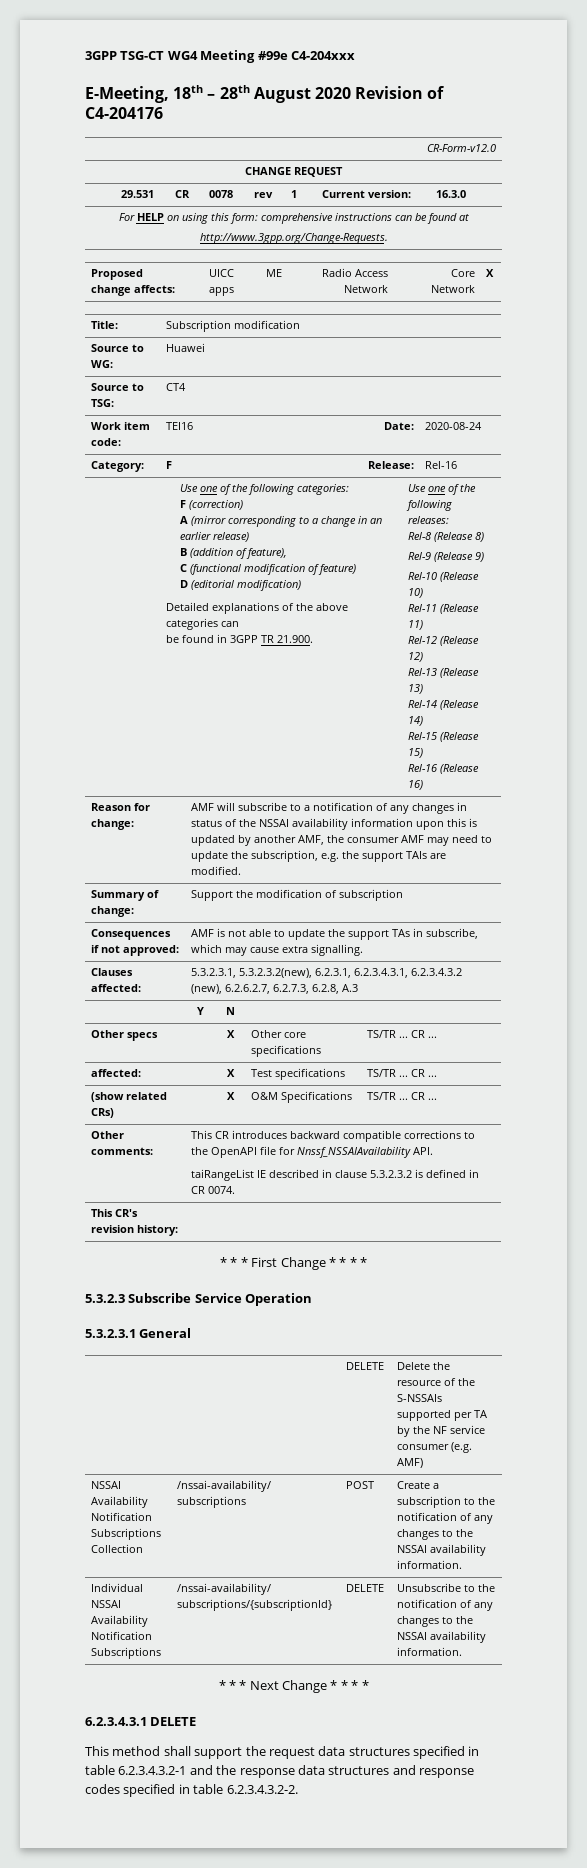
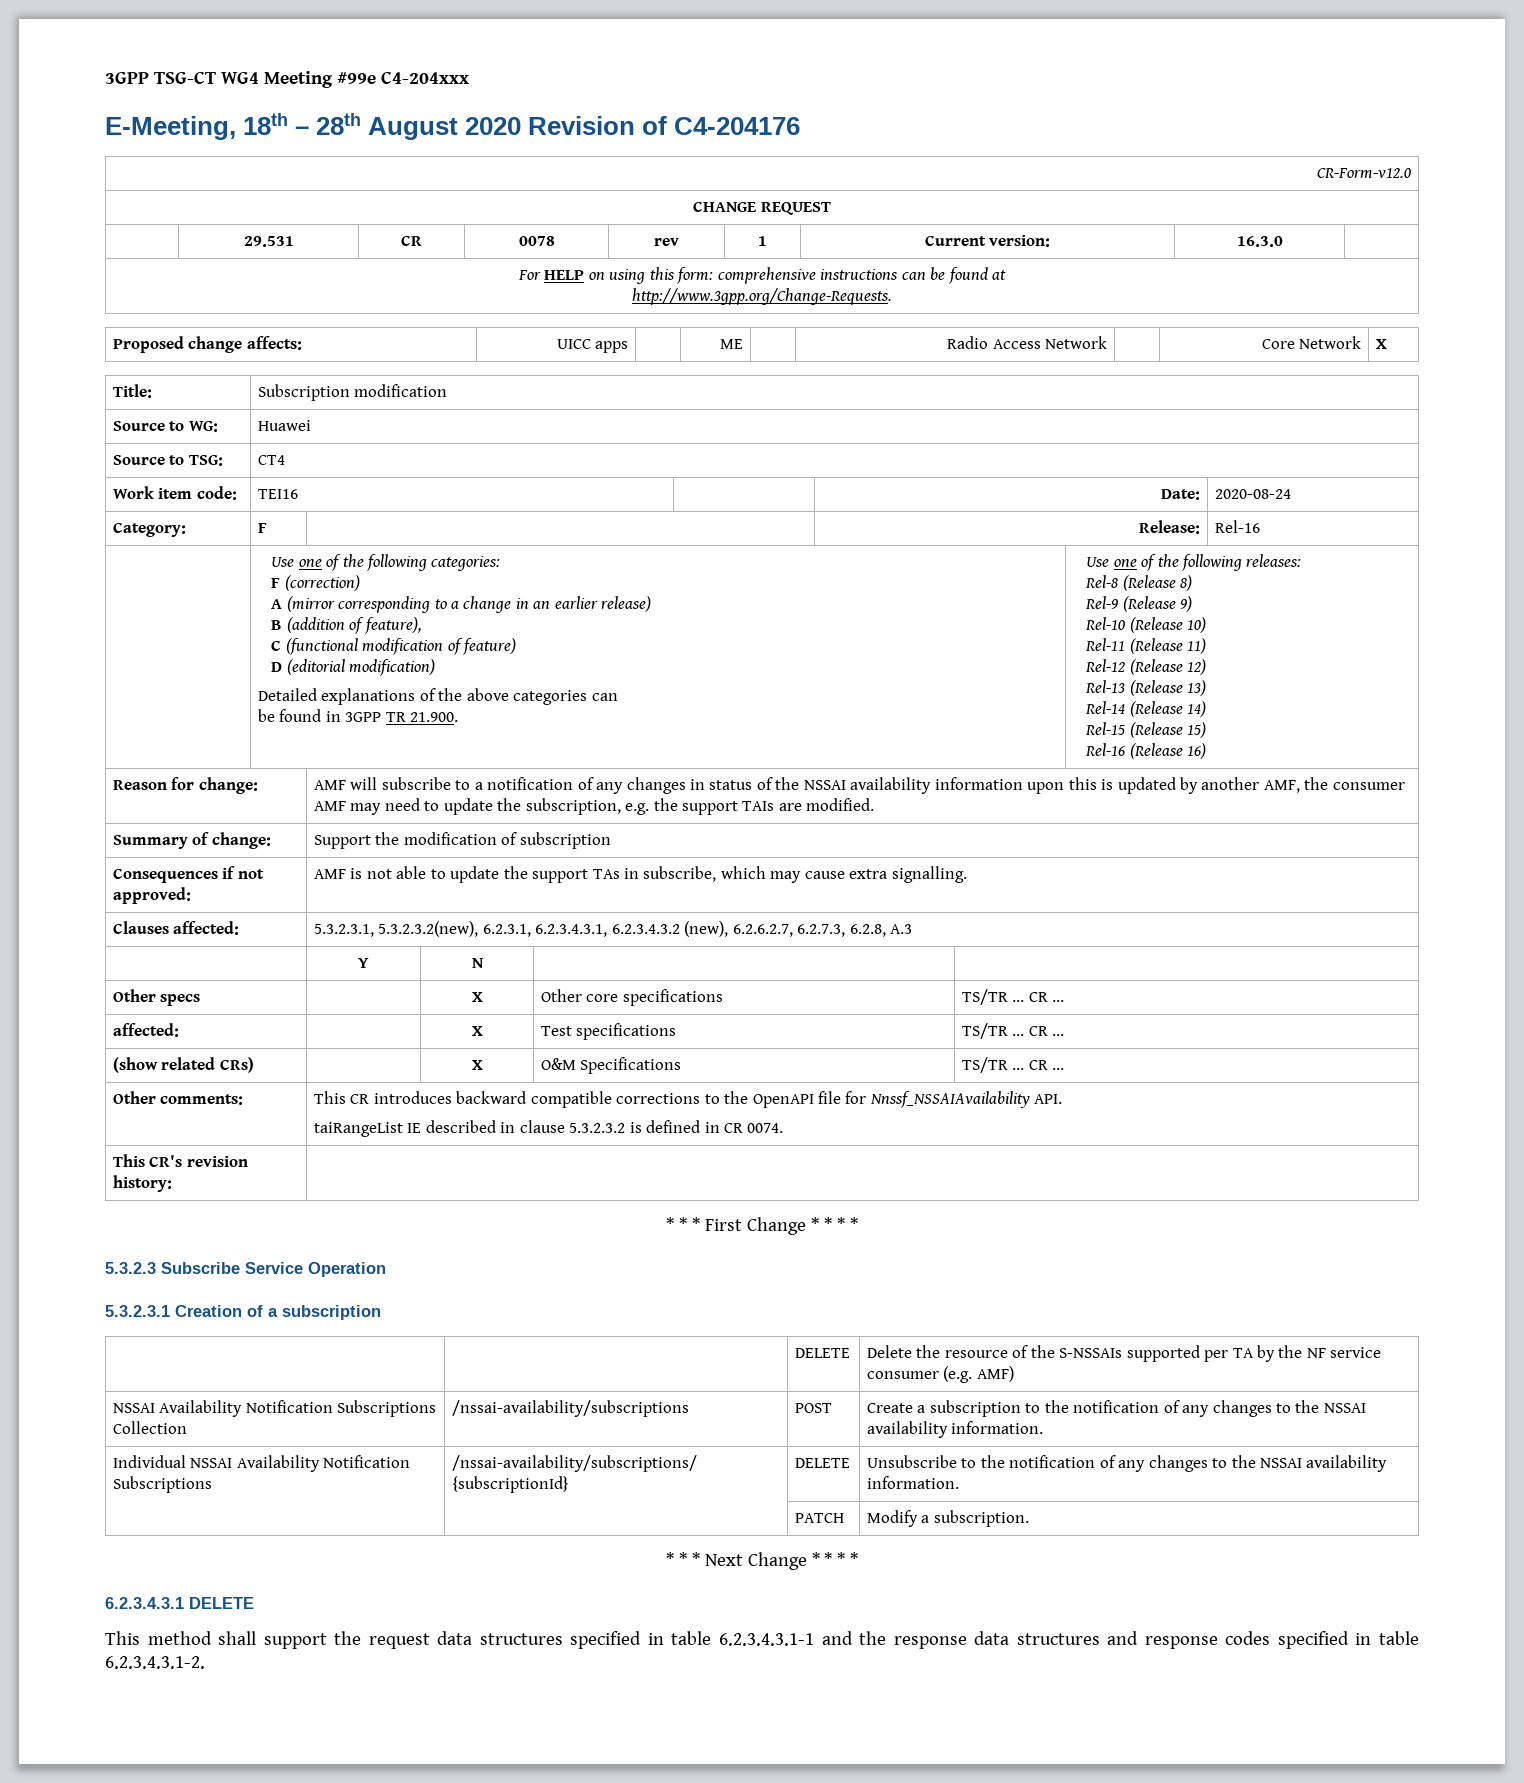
[139,1328,192,1338] General -> [175,1305,381,1320] Creation of a subscription
(463, 1651) none -> [794,1513,844,1523] [866,1510,1029,1527] // | | PATCH | Modify a subscription.
[118,1766,187,1775] 6.2.3.4.3.2-1 -> [718,1633,814,1646] 6.2.3.4.3.1-1
[226,1785,298,1794] 6.2.3.4.3.2-2. -> [105,1656,205,1669] 6.2.3.4.3.1-2.

